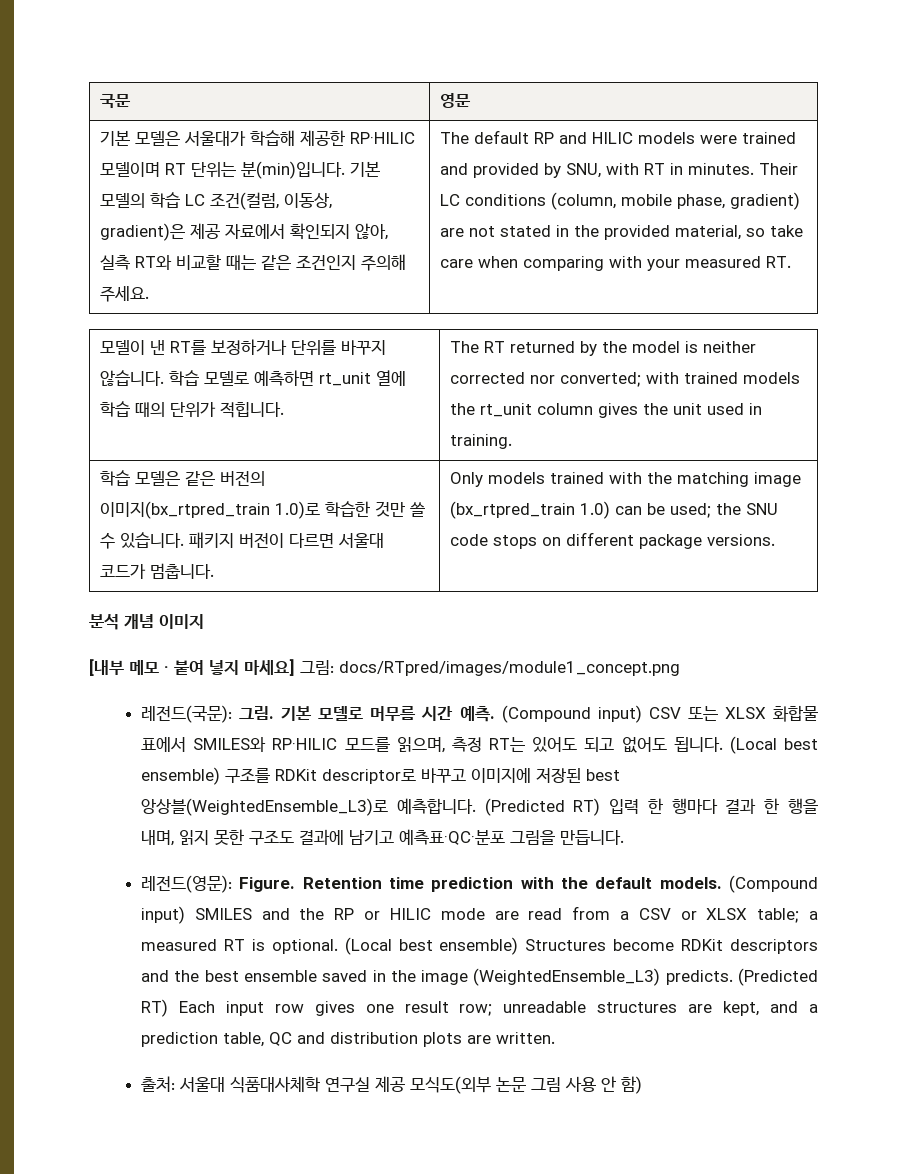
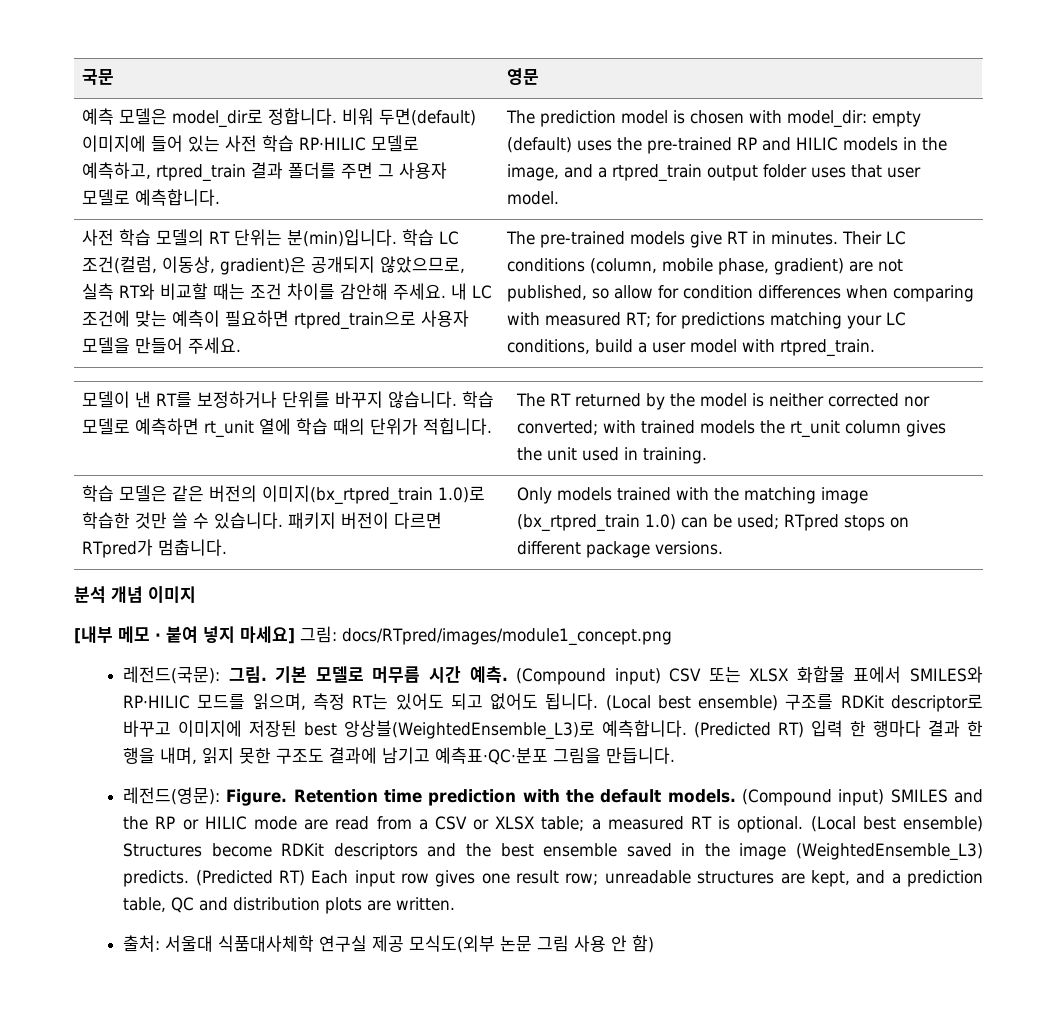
[99,130,415,146] [99,162,160,177] 기본 모델은 서울대가 학습해 제공한 RP·HILIC 모델이며 -> [81,108,476,128] [81,135,419,152] [81,162,447,182] [81,189,220,206] [505,110,921,128] [506,137,947,154] [506,164,921,182] [506,191,559,205] [81,229,204,246] 예측 모델은 model_dir로 정합니다. 비워 두면(default) 이미지에 들어 있는 사전 학습 RP·HILIC 모델로 예측하고, rtpred_train 결과 폴더를 주면 그 사용자 모델로 예측합니다. | The prediction model is chosen with model_dir: empty (default) uses the pre-trained RP and HILIC models in the image, and a rtpred_train output folder uses that user model. // 사전 학습 모델의
[349,161,380,177] [99,193,145,208] 기본 모델의 -> (397, 238) none
[189,223,388,240] [99,254,406,271] [99,286,149,302] [439,130,796,144] [439,163,639,178] 제공 자료에서 확인되지 않아, 실측 RT와 비교할 때는 같은 조건인지 주의해 주세요. | The default RP and HILIC models were trained and provided by SNU, with -> [310,256,465,273] [81,283,492,300] [81,310,469,330] [81,337,241,354] [505,231,722,248] 공개되지 않았으므로, 실측 RT와 비교할 때는 조건 차이를 감안해 주세요. 내 LC 조건에 맞는 예측이 필요하면 rtpred_train으로 사용자 모델을 만들어 주세요. | The pre-trained models give
[499,225,803,240] [439,256,791,271] stated in the provided material, so take care when comparing with your measured RT. -> [506,285,974,302] [506,312,906,329] [506,339,875,357] published, so allow for condition differences when comparing with measured RT; for predictions matching your LC conditions, build a user model with rtpred_train.
[337,533,384,548] [99,564,146,579] 서울대 코드가 -> [81,539,153,558] RTpred가
[715,503,778,515] [449,534,488,546] the SNU code -> [783,514,839,531] RTpred

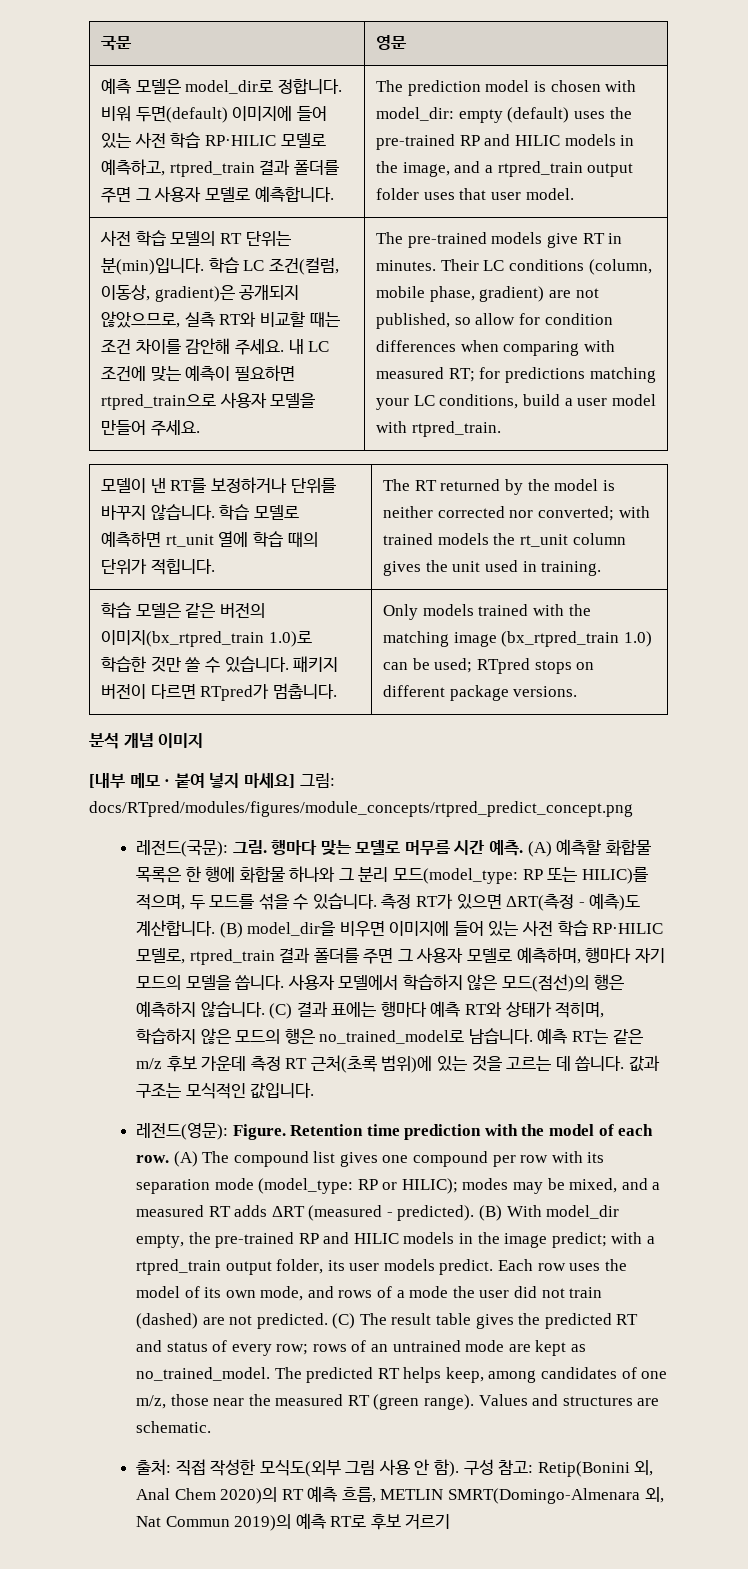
[342,628,672,646] docs/RTpred/images/module1_concept.png -> [89,801,633,817] docs/RTpred/modules/figures/module_concepts/rtpred_predict_concept.png
[275,666,308,683] 기본 -> [271,840,352,855] 행마다 맞는
[516,666,983,685] [123,693,984,712] [123,720,983,740] [123,747,676,765] (Compound input) CSV 또는 XLSX 화합물 표에서 SMILES와 RP·HILIC 모드를 읽으며, 측정 RT는 있어도 되고 없어도 됩니다. (Local best ensemble) 구조를 RDKit descriptor로 바꾸고 이미지에 저장된 best 앙상블(WeightedEnsemble_L3)로 예측합니다. (Predicted RT) 입력 한 행마다 결과 한 행을 내며, 읽지 못한 구조도 결과에 남기고 예측표·QC·분포 그림을 만듭니다. -> [527,839,651,857] [135,866,648,884] [135,893,641,911] [135,920,664,938] [135,947,665,965] [135,974,624,992] [135,1001,605,1019] [135,1028,643,1044] [135,1055,661,1073] [135,1083,315,1099] (A) 예측할 화합물 목록은 한 행에 화합물 하나와 그 분리 모드(model_type: RP 또는 HILIC)를 적으며, 두 모드를 섞을 수 있습니다. 측정 RT가 있으면 ΔRT(측정 - 예측)도 계산합니다. (B) model_dir을 비우면 이미지에 들어 있는 사전 학습 RP·HILIC 모델로, rtpred_train 결과 폴더를 주면 그 사용자 모델로 예측하며, 행마다 자기 모드의 모델을 씁니다. 사용자 모델에서 학습하지 않은 모드(점선)의 행은 예측하지 않습니다. (C) 결과 표에는 행마다 예측 RT와 상태가 적히며, 학습하지 않은 모드의 행은 no_trained_model로 남습니다. 예측 RT는 같은 m/z 후보 가운데 측정 RT 근처(초록 범위)에 있는 것을 고르는 데 씁니다. 값과 구조는 모식적인 값입니다.
[600,789,983,806] [123,816,983,833] [123,843,984,861] [123,870,983,887] [123,897,456,914] [123,935,655,953] default models. (Compound input) SMILES and the RP or HILIC mode are read from a CSV or XLSX table; a measured RT is optional. (Local best ensemble) Structures become RDKit descriptors and the best ensemble saved in the image (WeightedEnsemble_L3) predicts. (Predicted RT) Each input row gives one result row; unreadable structures are kept, and a prediction table, QC and distribution plots are written. // 출처: 서울대 식품대사체학 연구실 제공 모식도(외부 논문 그림 사용 안 함) -> [549,1124,654,1136] [135,1151,605,1167] [135,1178,661,1194] [135,1205,620,1221] [135,1232,656,1248] [135,1259,627,1275] [135,1286,603,1301] [135,1313,639,1329] [135,1340,587,1356] [135,1367,668,1383] [135,1394,660,1410] [135,1421,211,1433] [135,1459,654,1477] [135,1486,664,1504] [135,1513,451,1531] model of each row. (A) The compound list gives one compound per row with its separation mode (model_type: RP or HILIC); modes may be mixed, and a measured RT adds ΔRT (measured - predicted). (B) With model_dir empty, the pre-trained RP and HILIC models in the image predict; with a rtpred_train output folder, its user models predict. Each row uses the model of its own mode, and rows of a mode the user did not train (dashed) are not predicted. (C) The result table gives the predicted RT and status of every row; rows of an untrained mode are kept as no_trained_model. The predicted RT helps keep, among candidates of one m/z, those near the measured RT (green range). Values and structures are schematic. // 출처: 직접 작성한 모식도(외부 그림 사용 안 함). 구성 참고: Retip(Bonini 외, Anal Chem 2020)의 RT 예측 흐름, METLIN SMRT(Domingo-Almenara 외, Nat Commun 2019)의 예측 RT로 후보 거르기

